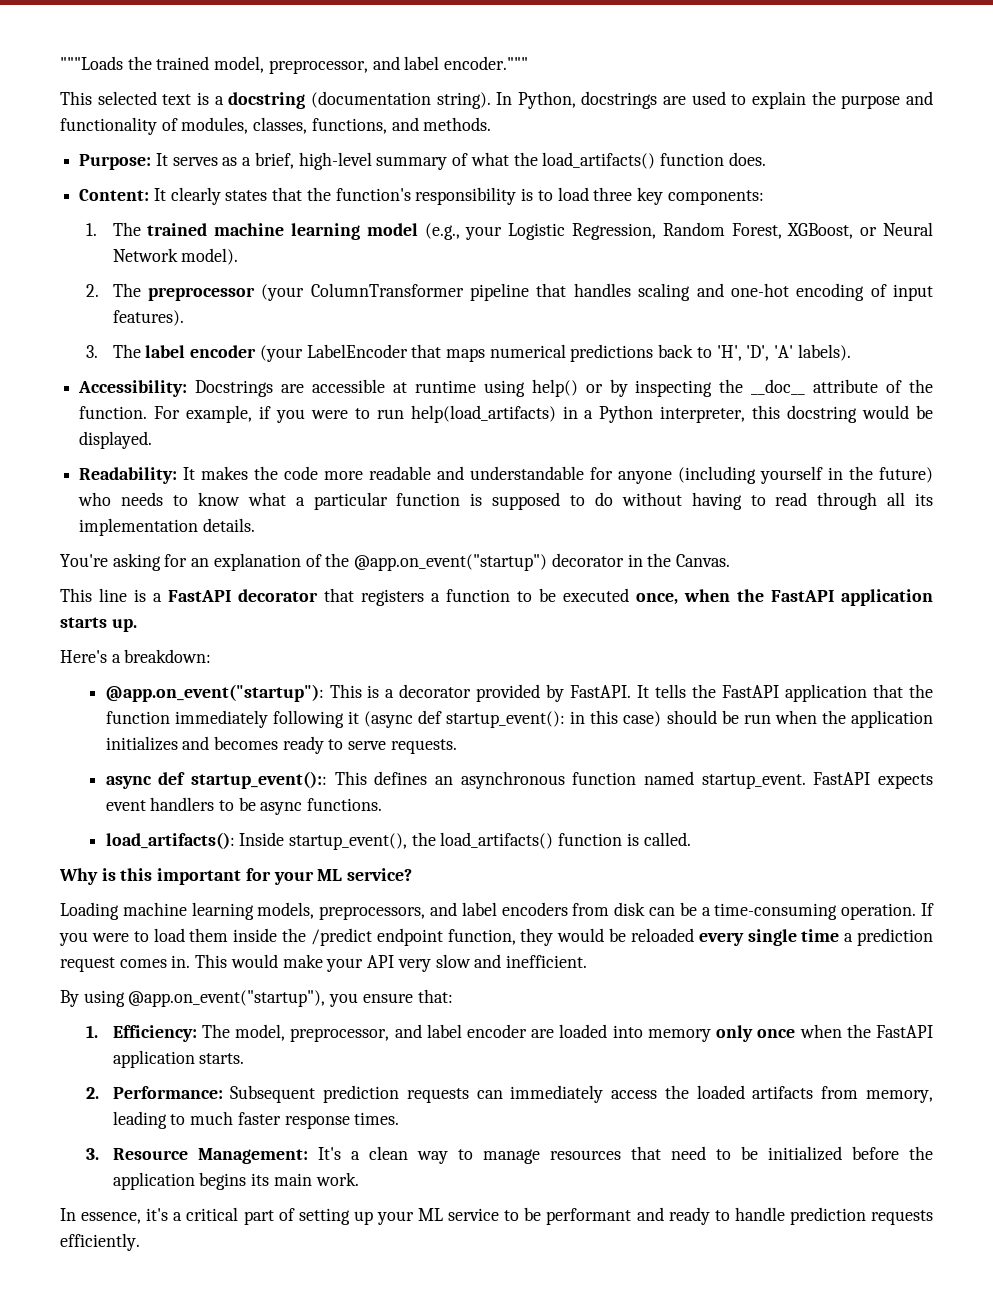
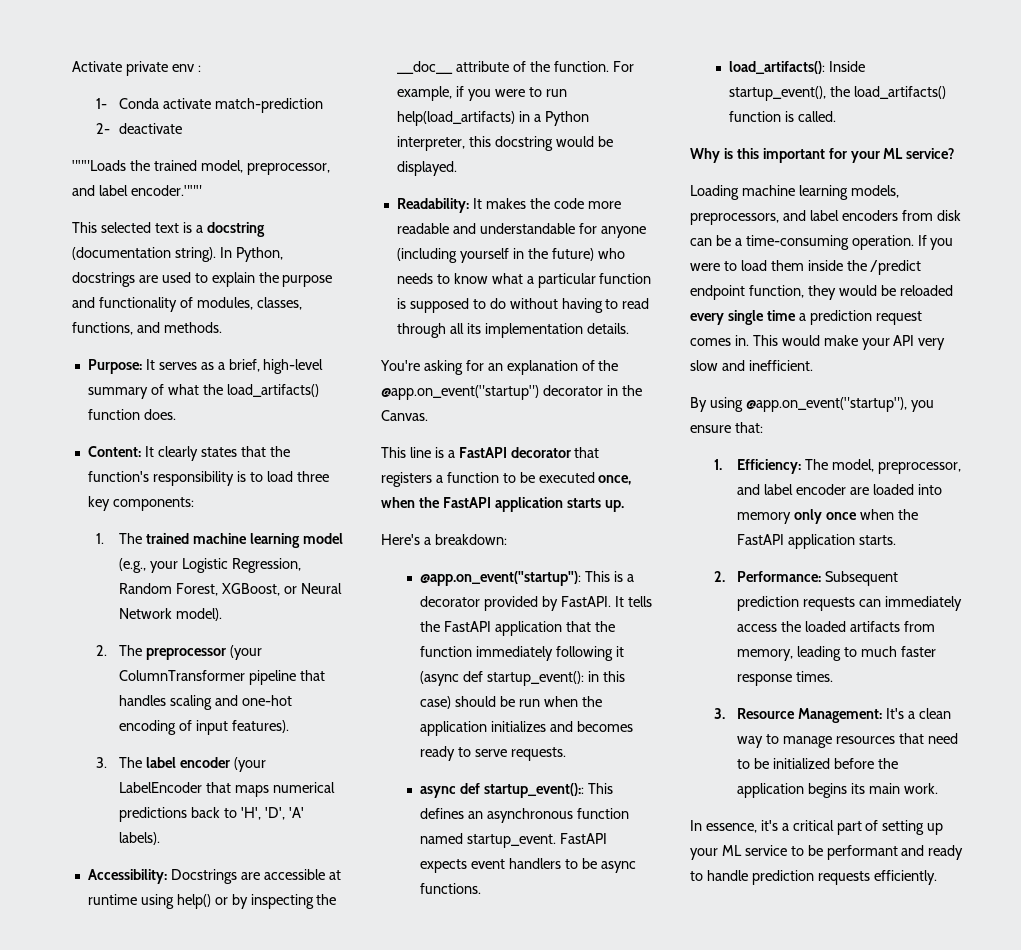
(60, 63) none -> [72,61,201,76] [95,98,323,113] [95,123,182,134] Activate private env : // 1- Conda activate match-prediction // 2- deactivate //

